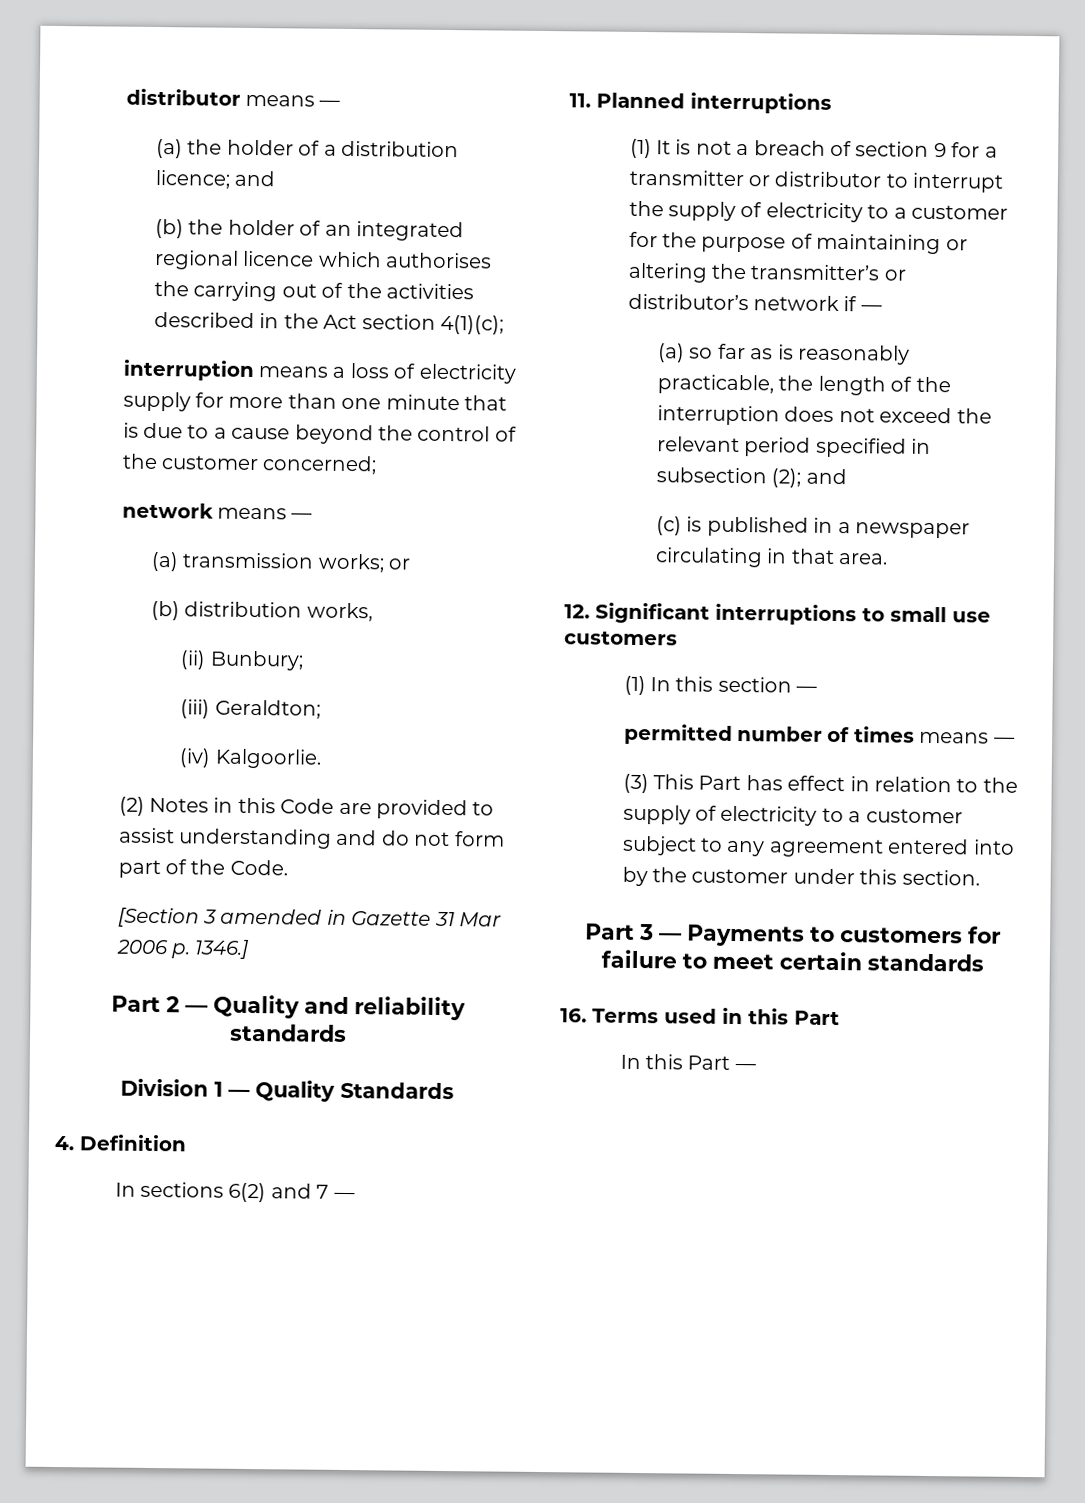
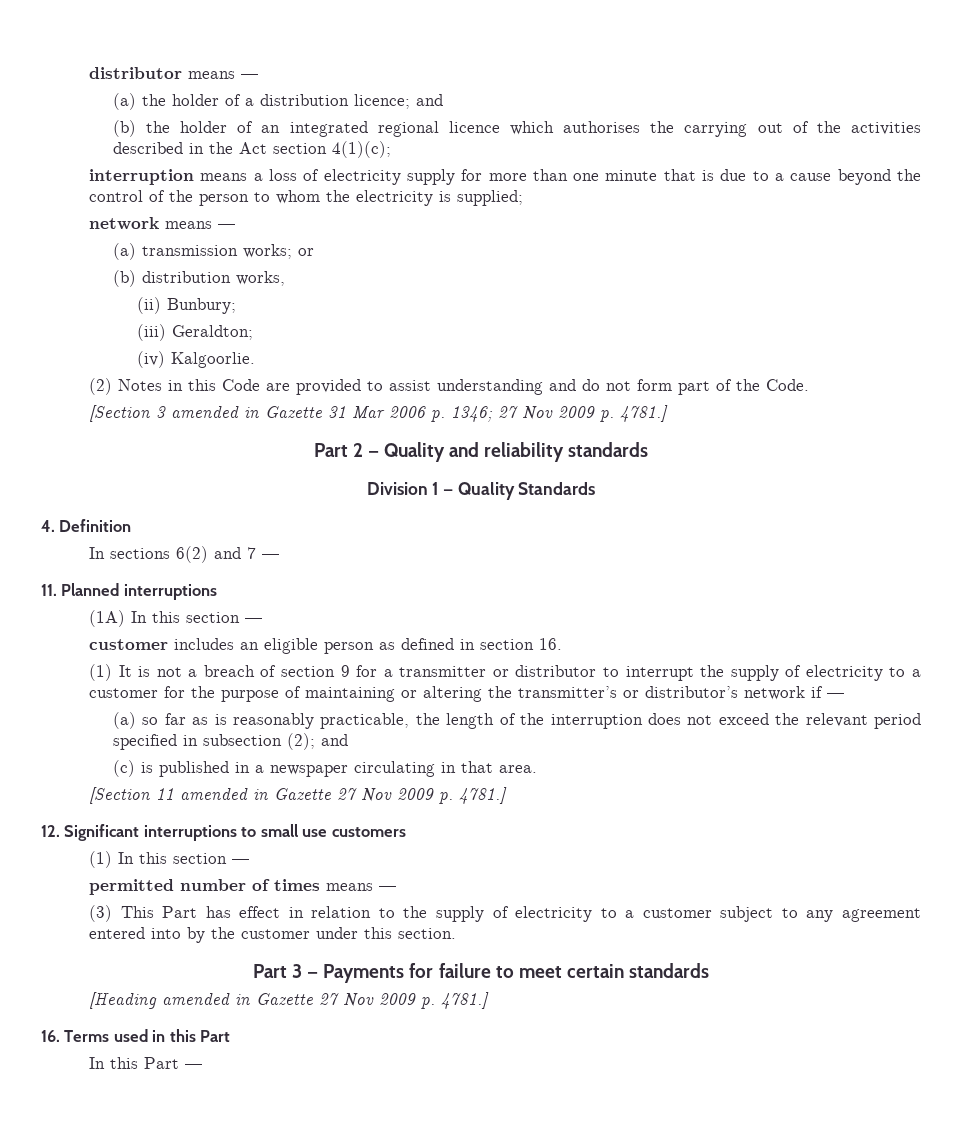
[161,455,378,475] customer concerned; -> [198,190,523,206] person to whom the electricity is supplied;
[194,939,251,959] 1346.] -> [450,405,668,422] 1346; 27 Nov 2009 p. 4781.]
(832, 103) none -> [88,610,262,627] [88,638,562,654] // (1A) In this section — // customer includes an eligible person as defined in section 16.
(889, 559) none -> [88,787,507,804] // [Section 11 amended in Gazette 27 Nov 2009 p. 4781.]
[810,926,963,944] to customers -> (405, 973) none
(984, 962) none -> [88,992,489,1009] // [Heading amended in Gazette 27 Nov 2009 p. 4781.]

